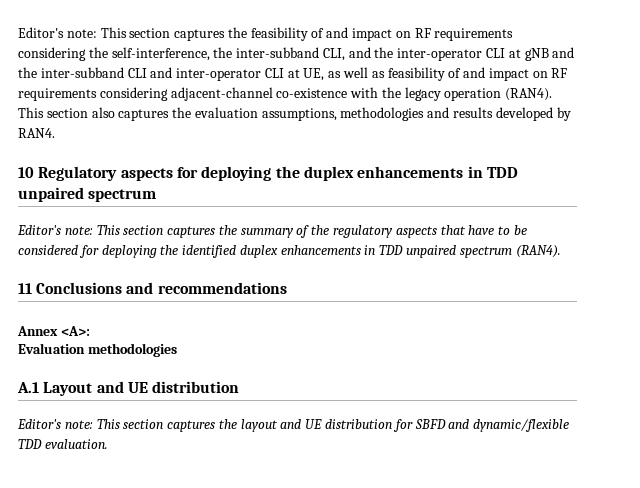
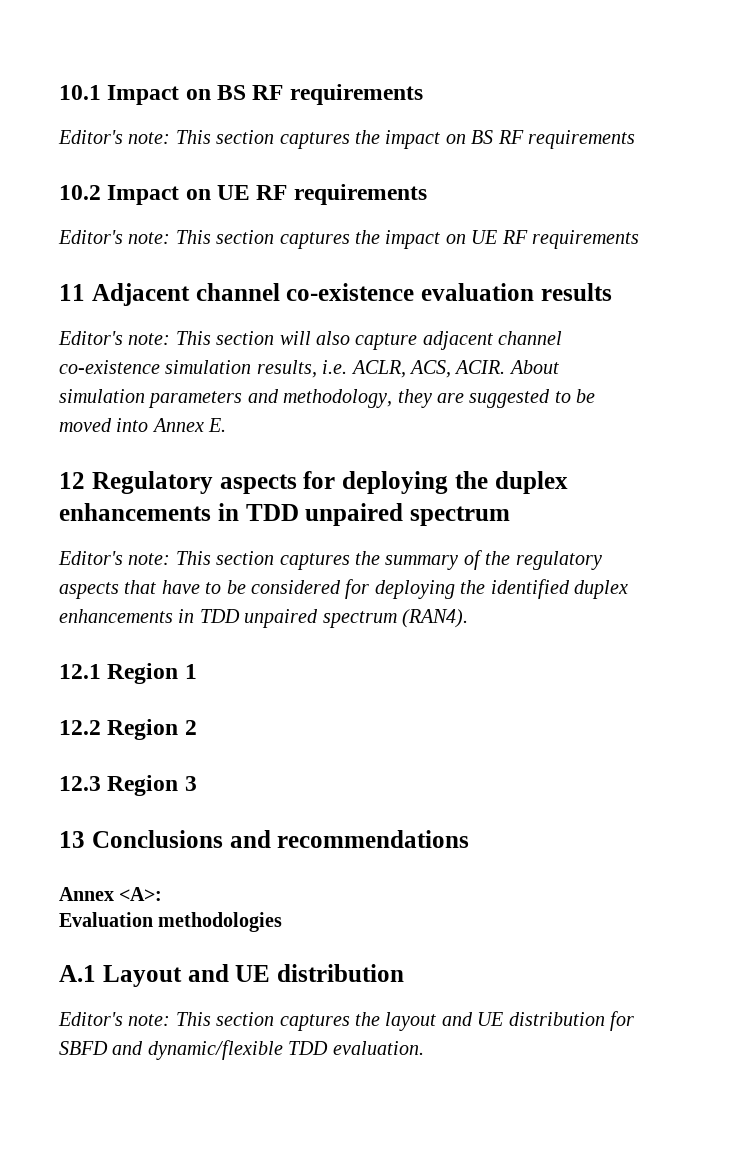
[18,27,514,41] [18,47,575,61] [18,67,568,81] [18,87,553,101] [18,107,571,121] [18,128,55,138] [18,167,34,178] Editor's note: This section captures the feasibility of and impact on RF requirements considering the self-interference, the inter-subband CLI, and the inter-operator CLI at gNB and the inter-subband CLI and inter-operator CLI at UE, as well as feasibility of and impact on RF requirements considering adjacent-channel co-existence with the legacy operation (RAN4). This section also captures the evaluation assumptions, methodologies and results developed by RAN4. // 10 -> [59,84,423,105] [58,130,635,149] [59,184,427,205] [58,230,639,249] [59,283,612,306] [58,331,563,350] [59,360,559,378] [59,389,596,408] [59,418,227,432] [59,472,85,489] 10.1 Impact on BS RF requirements // Editor's note: This section captures the impact on BS RF requirements // 10.2 Impact on UE RF requirements // Editor's note: This section captures the impact on UE RF requirements // 11 Adjacent channel co-existence evaluation results // Editor's note: This section will also capture adjacent channel co-existence simulation results, i.e. ACLR, ACS, ACIR. About simulation parameters and methodology, they are suggested to be moved into Annex E. // 12
[18,283,32,294] 11 -> [59,663,197,684] [59,719,197,740] [59,775,197,796] [59,831,85,848] 12.1 Region 1 // 12.2 Region 2 // 12.3 Region 3 // 13

